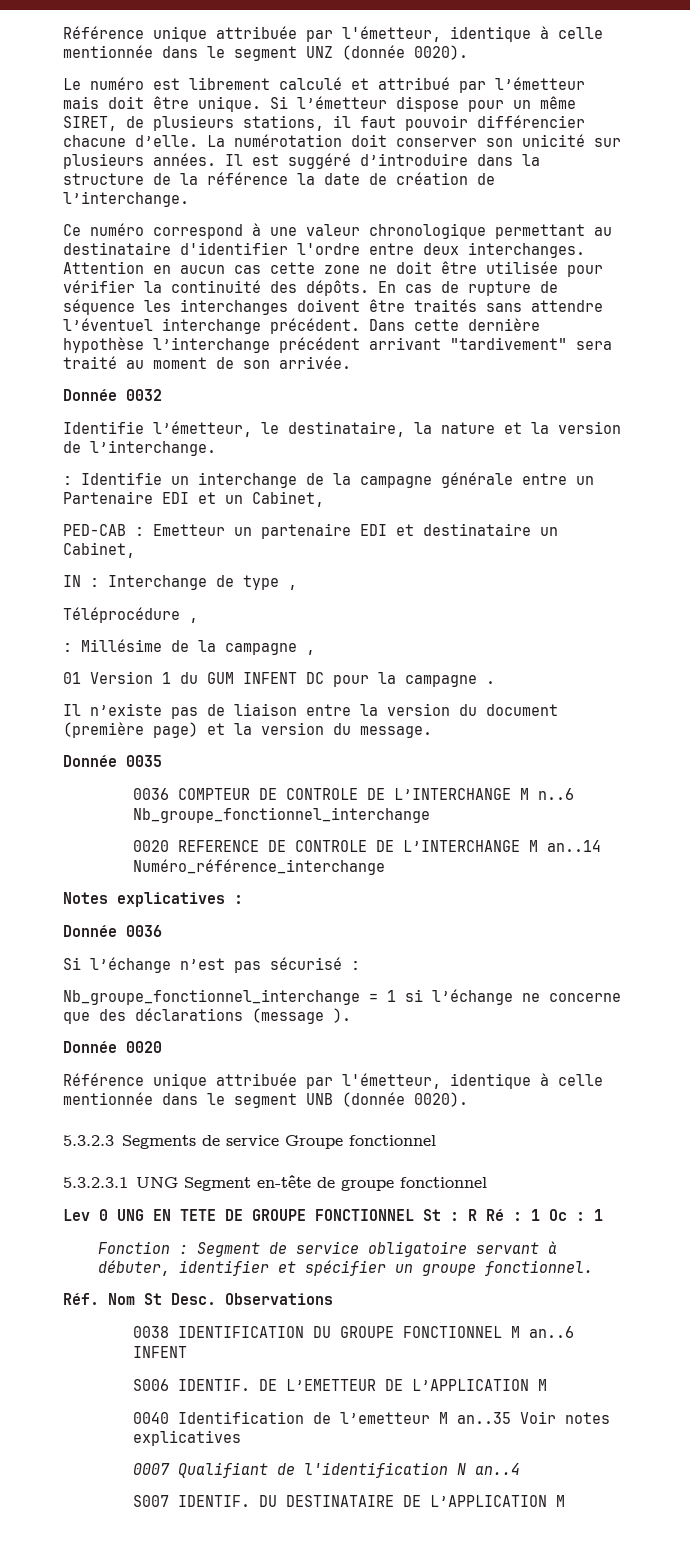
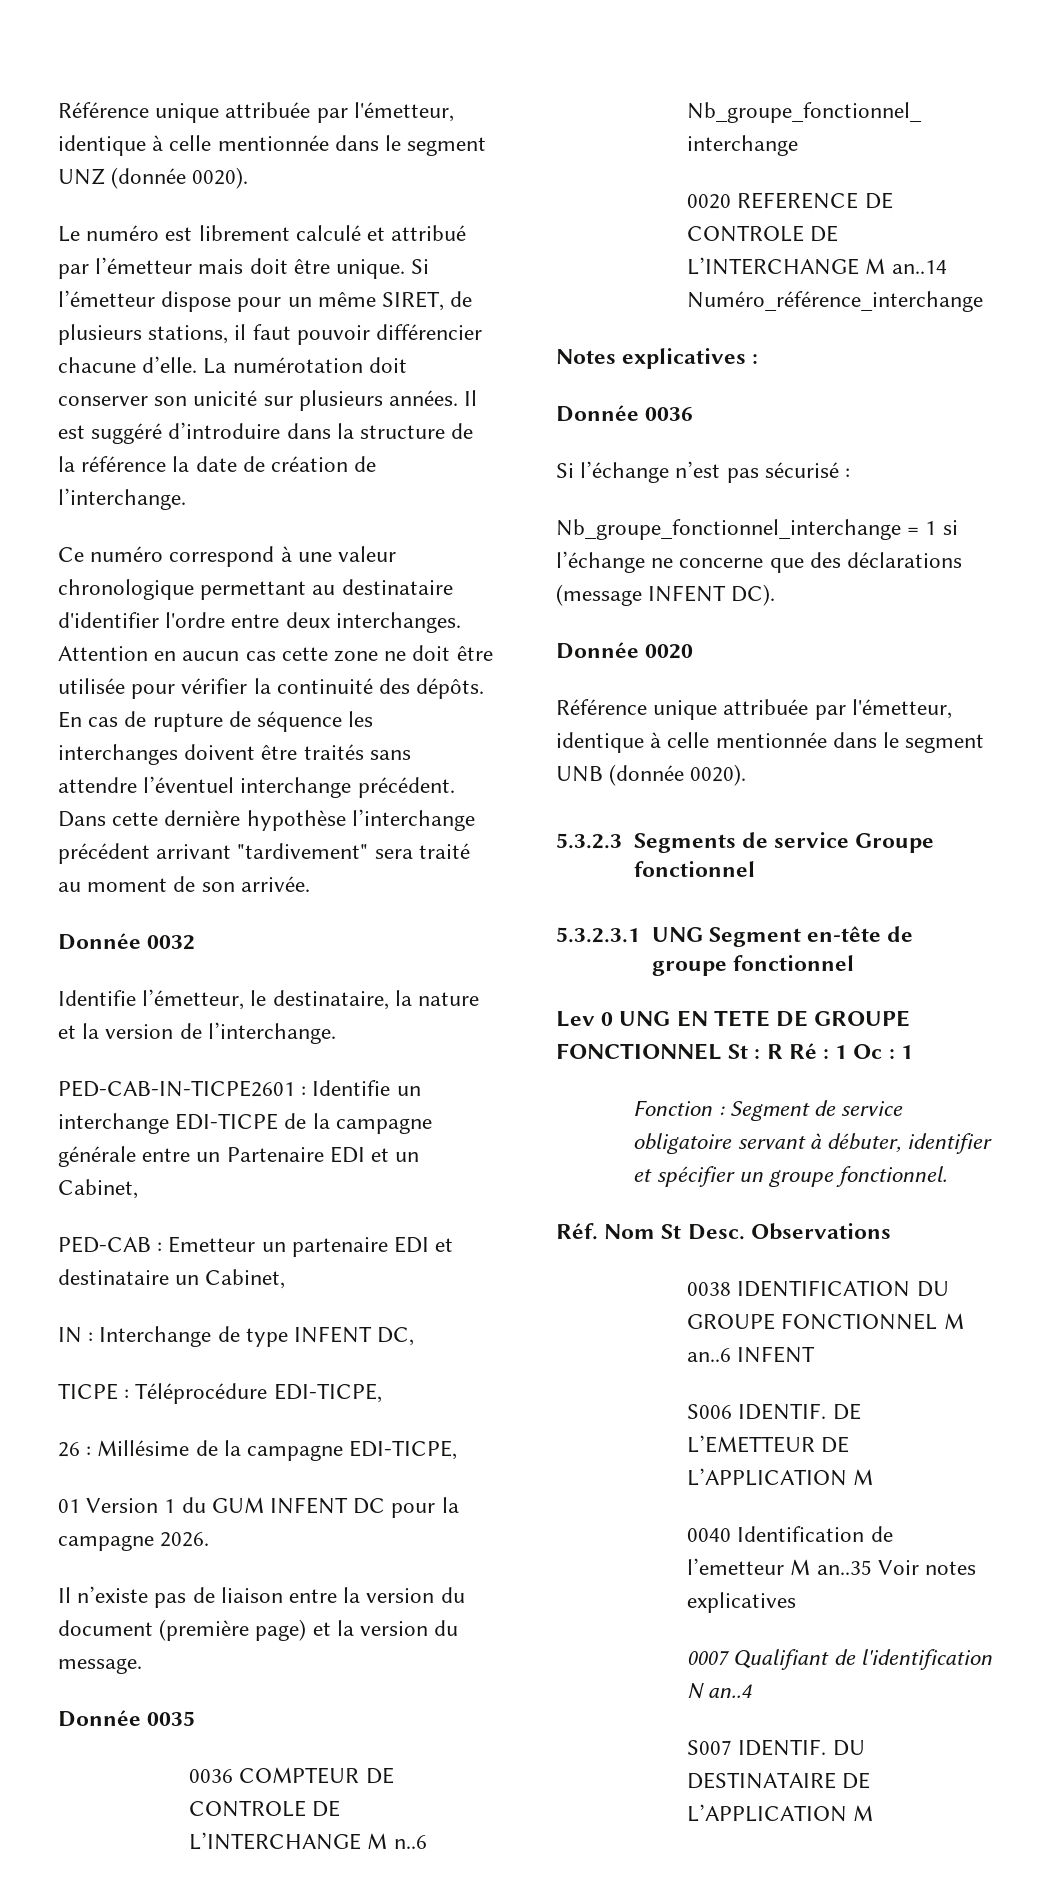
(216, 448) none -> [58,1080,295,1097] PED-CAB-IN-TICPE2601
(297, 480) none -> [175,1113,279,1130] EDI-TICPE
[288,585,297,590] [63,607,198,623] , // Téléprocédure , // -> [294,1326,415,1346] [58,1383,382,1404] [58,1442,80,1457] INFENT DC, // TICPE : Téléprocédure EDI-TICPE, // 26
[306,650,315,655] , -> [349,1440,458,1460] EDI-TICPE,
[486,681,495,684] . -> [160,1532,210,1547] 2026.
[333,1008,351,1023] ). -> [648,584,776,606] INFENT DC).

